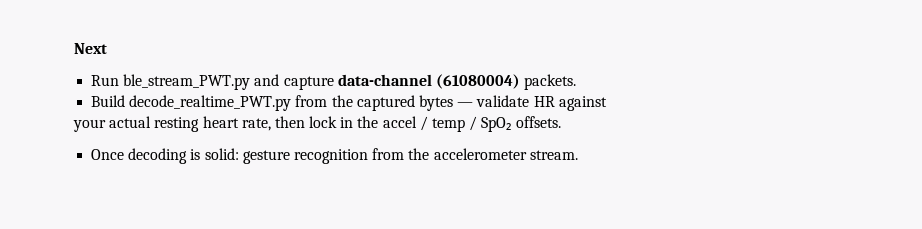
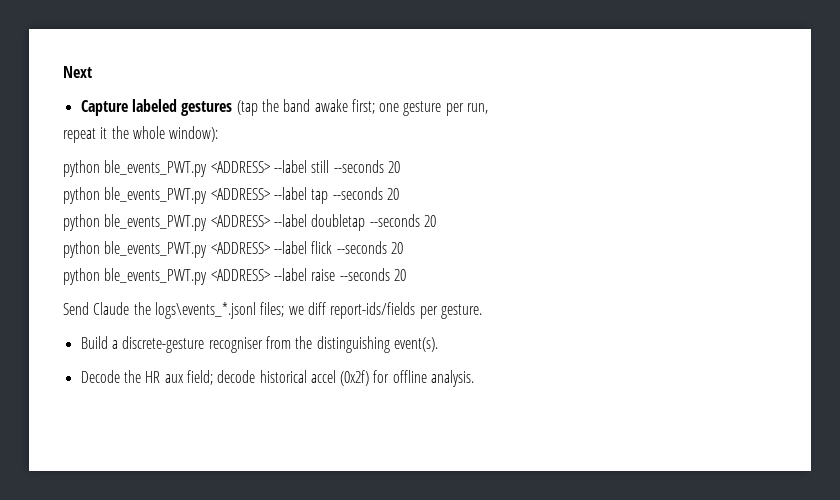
[91,74,577,90] [91,95,607,111] [73,116,561,132] [91,148,578,164] Run ble_stream_PWT.py and capture data-channel (61080004) packets. // Build decode_realtime_PWT.py from the captured bytes — validate HR against // your actual resting heart rate, then lock in the accel / temp / SpO₂ offsets. // Once decoding is solid: gesture recognition from the accelerometer stream. -> [80,99,489,116] [63,126,219,143] [63,160,400,177] [63,187,399,204] [63,214,436,231] [63,241,403,258] [63,268,406,285] [63,302,482,319] [80,336,438,353] [80,370,475,387] Capture labeled gestures (tap the band awake first; one gesture per run, // repeat it the whole window): // python ble_events_PWT.py <ADDRESS> --label still --seconds 20 // python ble_events_PWT.py <ADDRESS> --label tap --seconds 20 // python ble_events_PWT.py <ADDRESS> --label doubletap --seconds 20 // python ble_events_PWT.py <ADDRESS> --label flick --seconds 20 // python ble_events_PWT.py <ADDRESS> --label raise --seconds 20 // Send Claude the logs\events_*.jsonl files; we diff report-ids/fields per gesture. // Build a discrete-gesture recogniser from the distinguishing event(s). // Decode the HR aux field; decode historical accel (0x2f) for offline analysis.

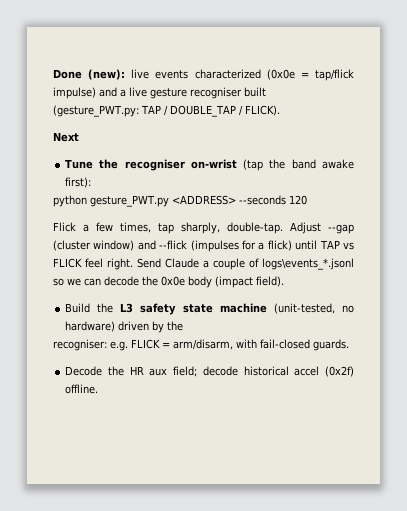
[63,66,92,78] [80,99,489,116] [63,126,219,143] [63,160,400,177] [63,187,399,204] [63,214,436,231] [63,241,403,258] [63,268,406,285] [63,302,482,319] [80,336,438,353] Next // Capture labeled gestures (tap the band awake first; one gesture per run, // repeat it the whole window): // python ble_events_PWT.py <ADDRESS> --label still --seconds 20 // python ble_events_PWT.py <ADDRESS> --label tap --seconds 20 // python ble_events_PWT.py <ADDRESS> --label doubletap --seconds 20 // python ble_events_PWT.py <ADDRESS> --label flick --seconds 20 // python ble_events_PWT.py <ADDRESS> --label raise --seconds 20 // Send Claude the logs\events_*.jsonl files; we diff report-ids/fields per gesture. // Build a discrete-gesture recogniser from the distinguishing event(s). -> [53,69,354,81] [53,87,266,99] [53,105,280,117] [53,132,79,142] [65,159,354,171] [65,177,92,188] [53,195,307,207] [53,222,354,234] [53,240,354,252] [53,258,354,270] [53,276,284,288] [65,303,354,315] [65,321,184,333] [53,339,349,351] Done (new): live events characterized (0x0e = tap/flick impulse) and a live gesture recogniser built (gesture_PWT.py: TAP / DOUBLE_TAP / FLICK). // Next // Tune the recogniser on-wrist (tap the band awake first): // python gesture_PWT.py <ADDRESS> --seconds 120 // Flick a few times, tap sharply, double-tap. Adjust --gap (cluster window) and --flick (impulses for a flick) until TAP vs FLICK feel right. Send Claude a couple of logs\events_*.jsonl so we can decode the 0x0e body (impact field). // Build the L3 safety state machine (unit-tested, no hardware) driven by the // recogniser: e.g. FLICK = arm/disarm, with fail-closed guards.
[373,370,475,387] for offline analysis. -> [65,384,99,394] offline.

